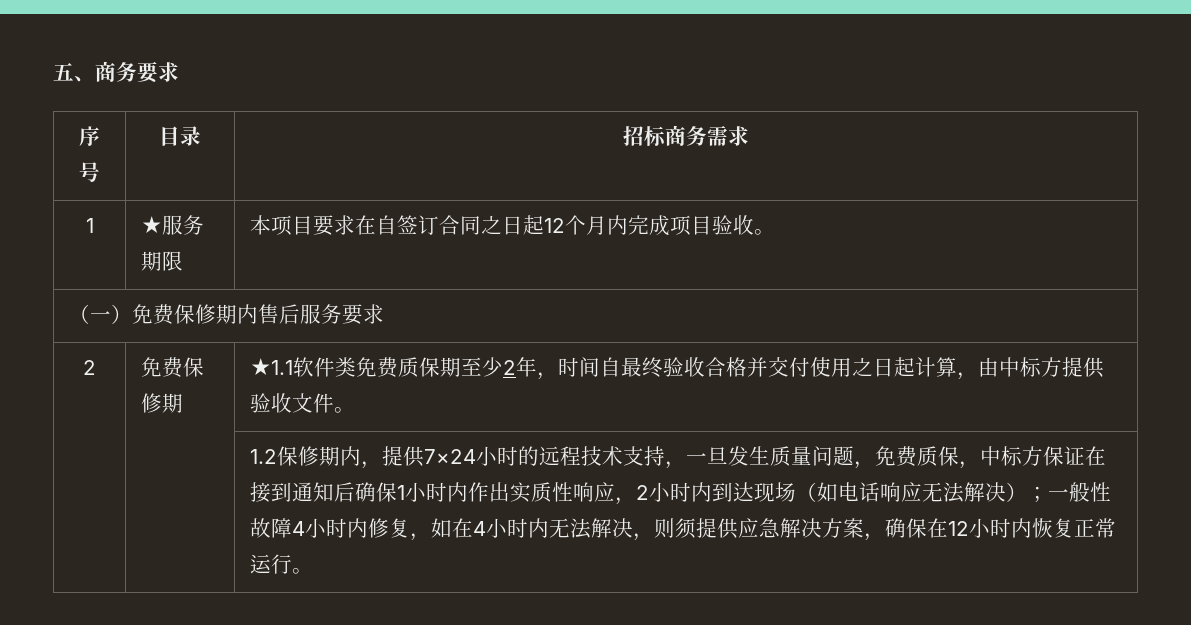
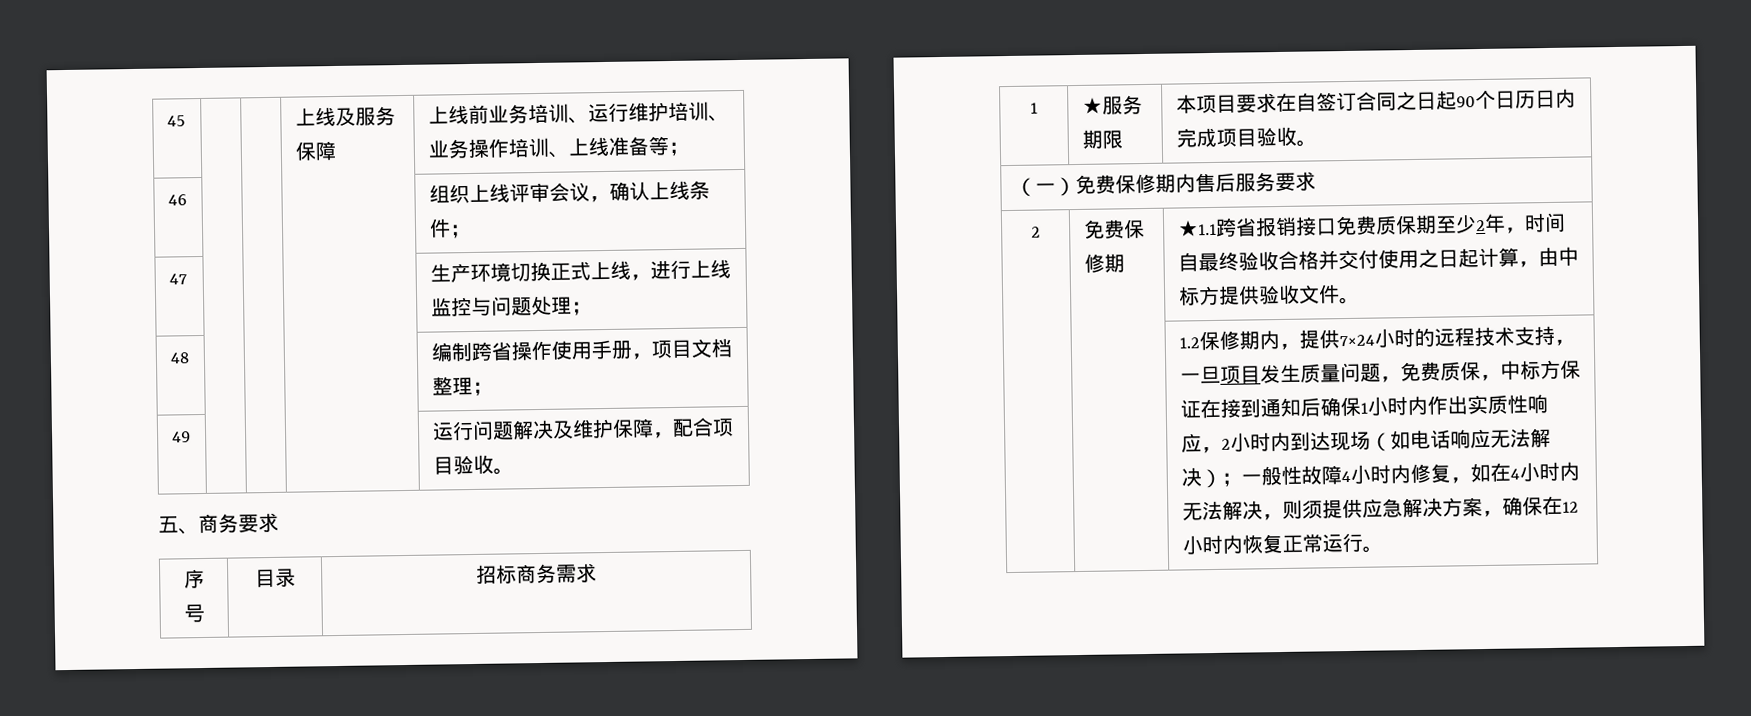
(53, 72) none -> [166,115,186,127] [294,106,396,127] [294,140,337,161] [427,101,729,125] [427,136,689,159] [167,194,187,206] [428,180,710,204] [428,218,471,239] [168,273,187,285] [429,259,731,283] [430,295,592,317] [169,352,190,364] [430,338,732,362] [431,376,493,396] [171,431,191,443] [431,417,734,441] [432,454,514,475] 45 | | | 上线及服务保障 | 上线前业务培训、运行维护培训、业务操作培训、上线准备等； // 46 | | | | 组织上线评审会议，确认上线条件； // 47 | | | | 生产环境切换正式上线，进行上线监控与问题处理； // 48 | | | | 编制跨省操作使用手册，项目文档整理； // 49 | | | | 运行问题解决及维护保障，配合项目验收。 //
[543,215,607,235] 12个月 -> [1455,89,1556,110] 90个日历日
[292,357,356,377] 软件类 -> [1214,216,1337,237] 跨省报销接口
(728, 455) none -> [1219,365,1261,384] 项目

